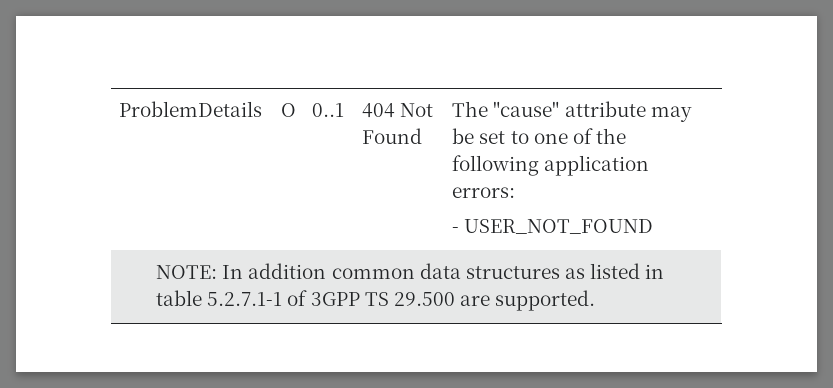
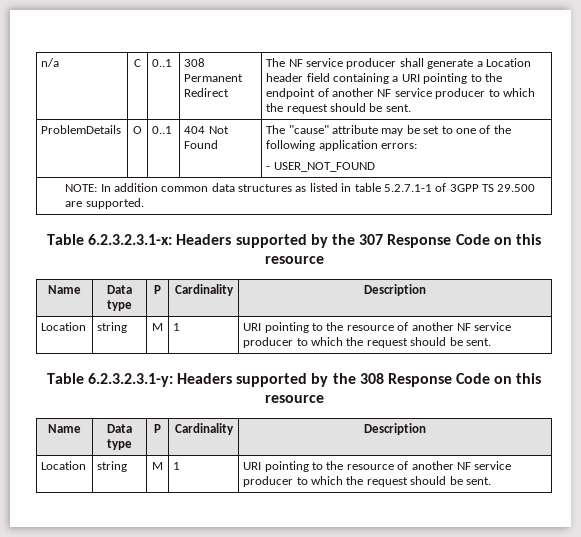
(119, 109) none -> [41,58,60,67] [134,59,141,67] [152,59,173,67] [184,58,206,67] [184,74,244,82] [184,88,230,97] [266,58,531,69] [266,73,502,84] [266,88,535,99] [266,103,411,114] n/a | C | 0..1 | 308 Permanent Redirect | The NF service producer shall generate a Location header field containing a URI pointing to the endpoint of another NF service producer to which the request should be sent. //
(596, 300) none -> [47,234,541,248] [264,256,324,264] [48,285,81,294] [107,285,132,294] [107,300,132,311] [154,285,161,294] [174,284,234,296] [364,284,426,296] [41,322,87,331] [97,322,128,333] [152,323,163,331] [173,323,181,331] [243,322,512,333] [243,337,491,348] [46,373,542,387] [264,395,324,403] [48,424,81,433] [107,424,132,433] [107,439,132,450] [154,424,161,433] [174,423,234,435] [364,423,426,435] [41,461,87,470] [97,461,128,472] [152,462,163,470] [173,462,181,470] [243,461,512,472] [243,476,491,487] // Table 6.2.3.2.3.1-x: Headers supported by the 307 Response Code on this resource // Name | Data type | P | Cardinality | Description // Location | string | M | 1 | URI pointing to the resource of another NF service producer to which the request should be sent. // Table 6.2.3.2.3.1-y: Headers supported by the 308 Response Code on this resource // Name | Data type | P | Cardinality | Description // Location | string | M | 1 | URI pointing to the resource of another NF service producer to which the request should be sent.

